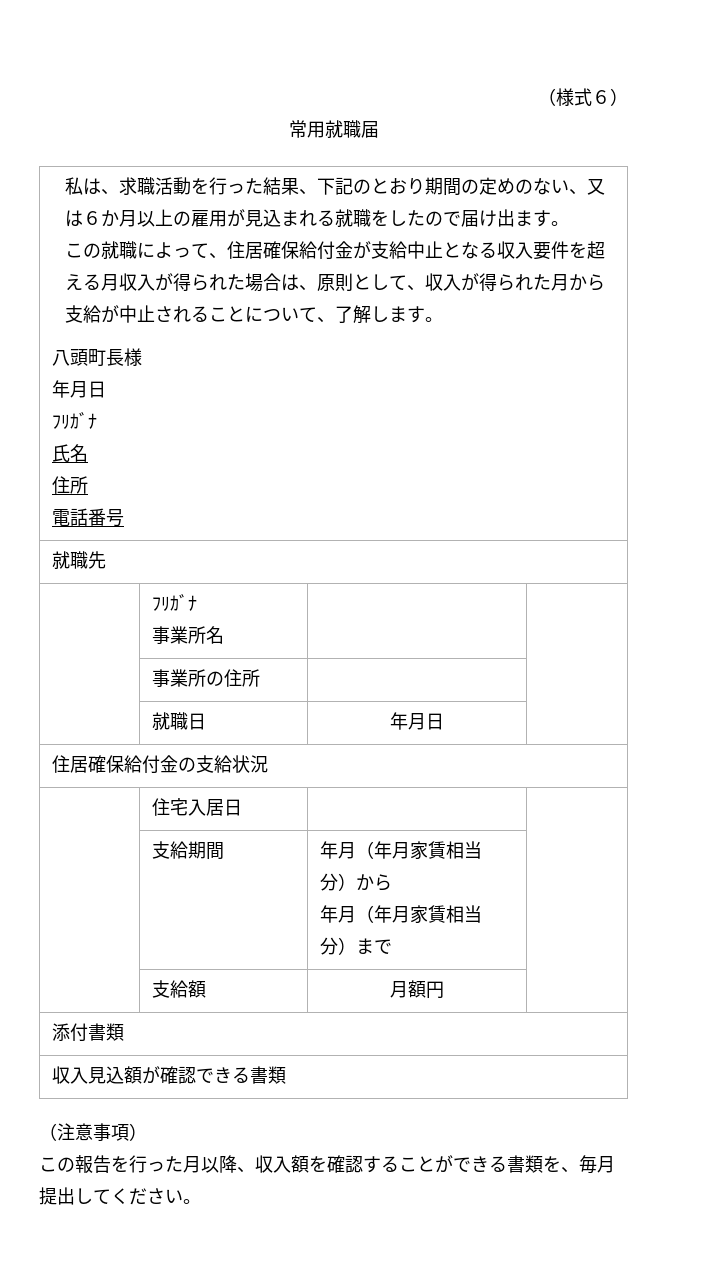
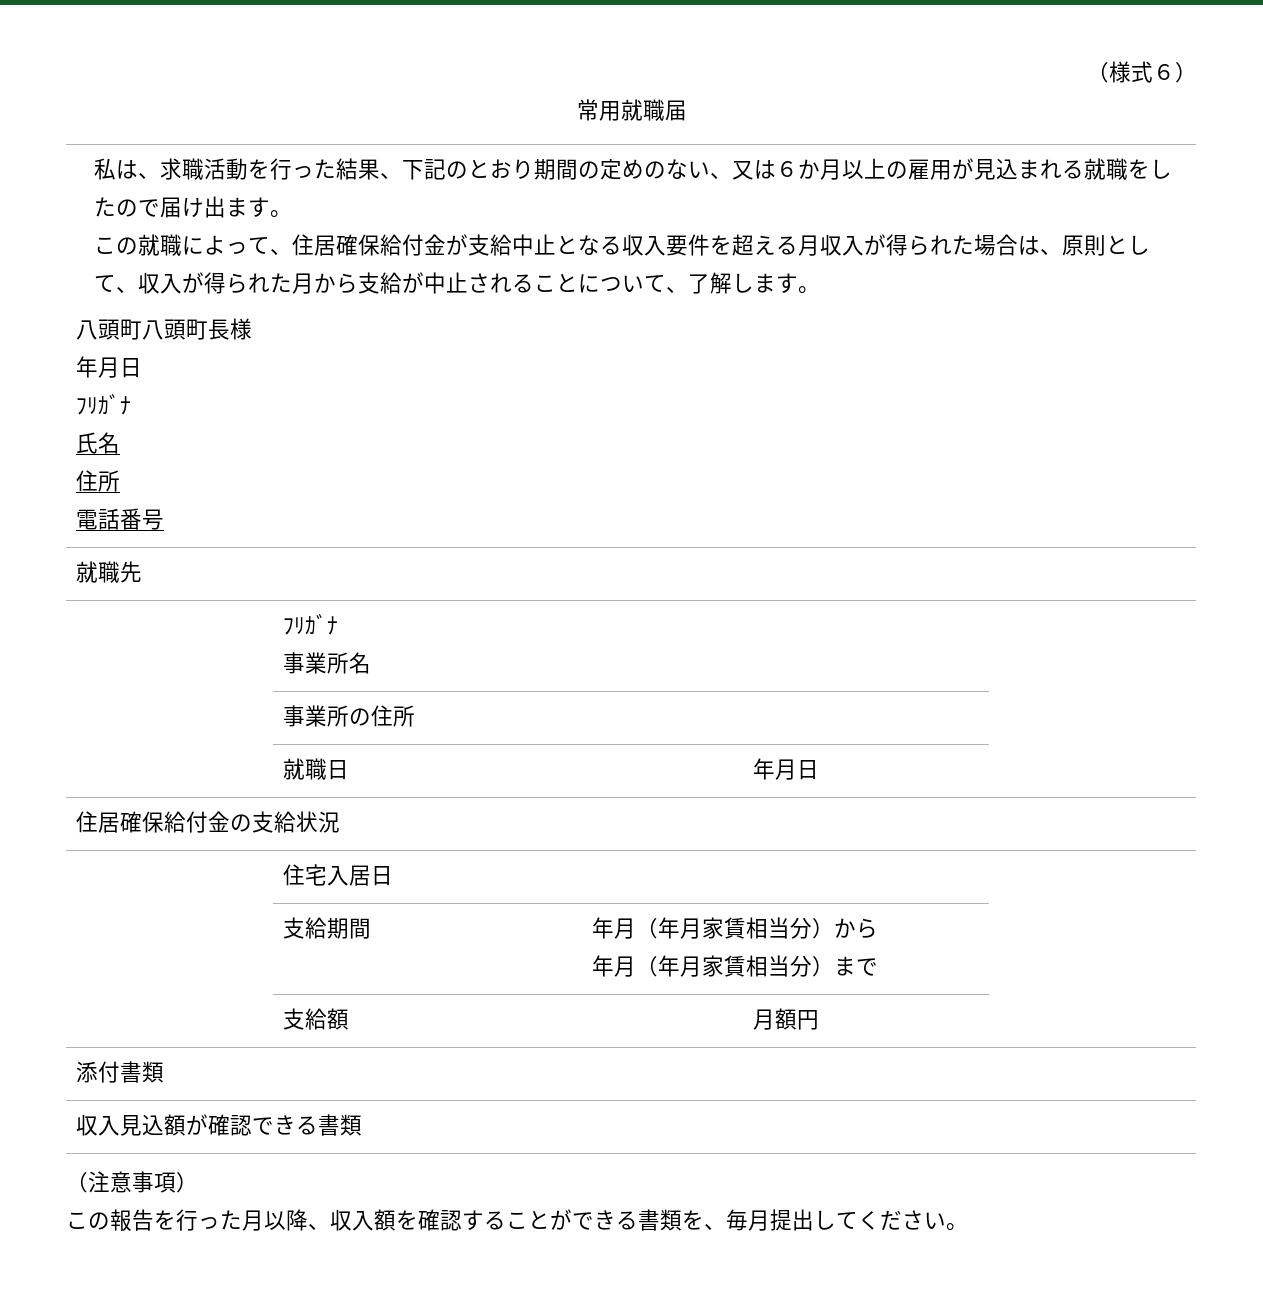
(107, 357) none -> [142,319,209,340] 八頭町

